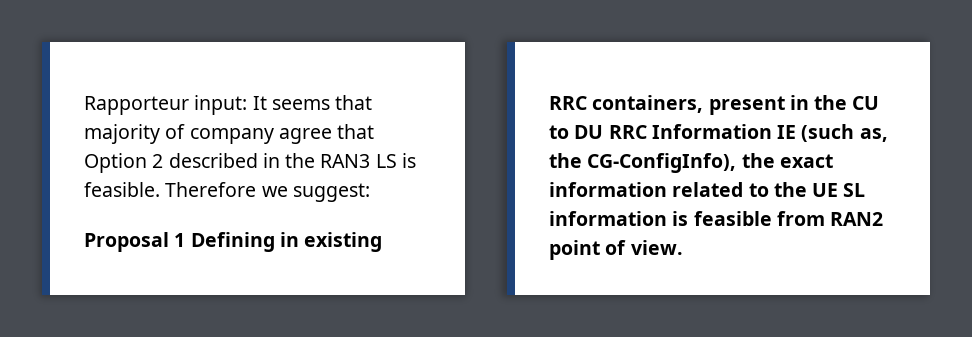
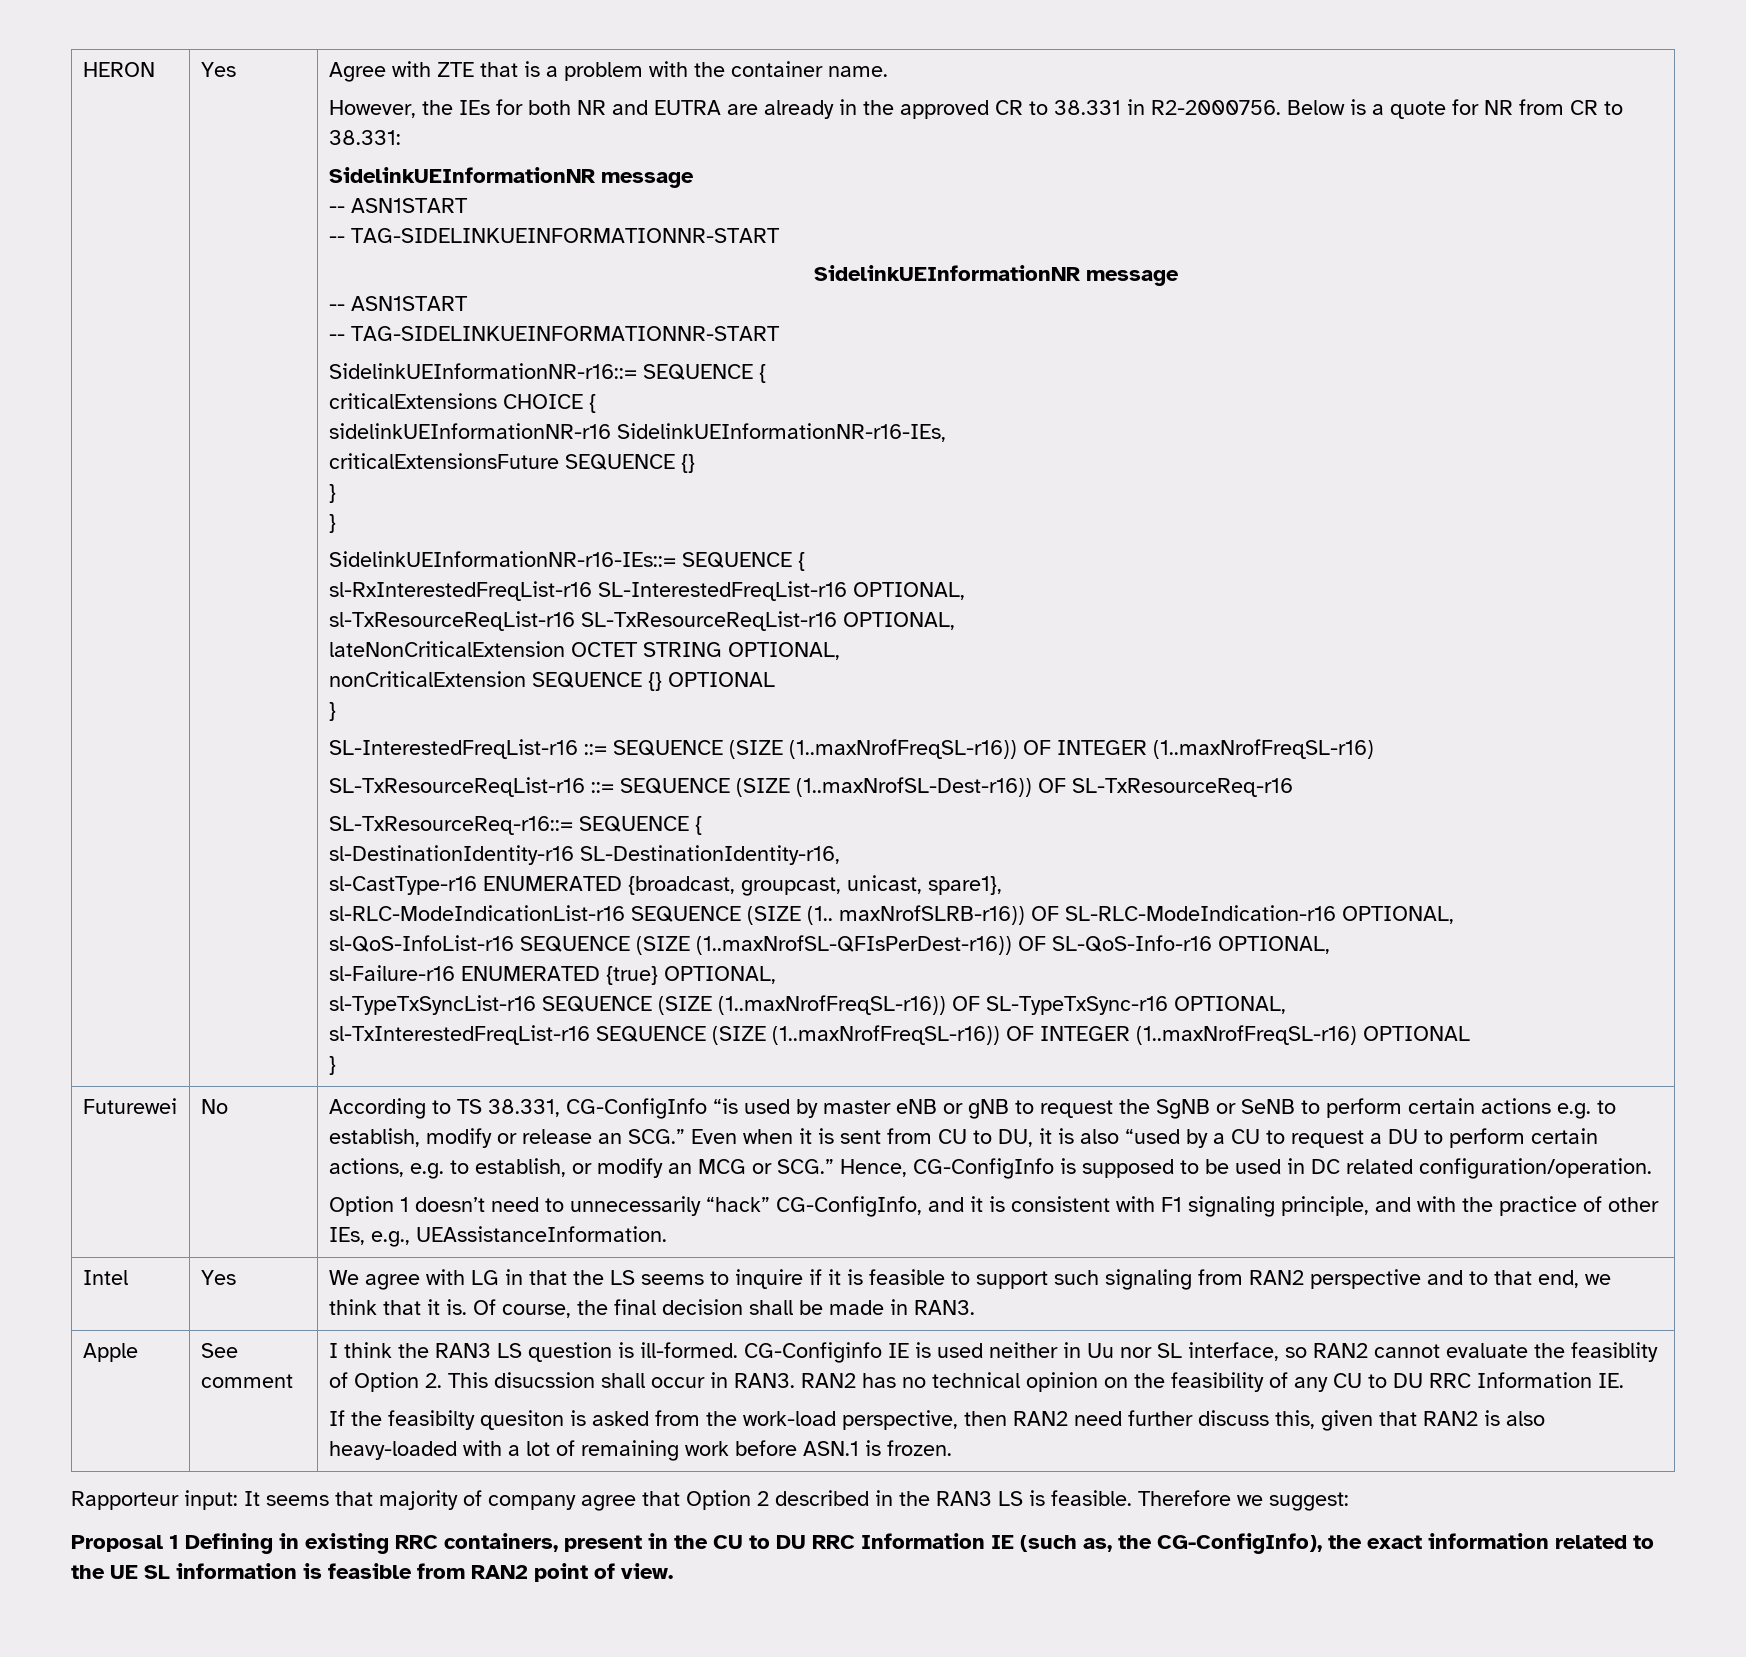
(84, 105) none -> [82,62,155,77] [200,62,236,77] [328,61,888,82] [328,99,1623,119] [328,130,401,145] [328,167,694,188] [328,198,468,213] [328,228,780,243] [814,265,1179,286] [328,296,468,311] [328,326,780,341] [328,363,766,383] [328,393,596,413] [328,423,946,442] [328,453,695,473] [328,484,336,503] [328,514,336,533] [328,551,805,571] [328,581,965,601] [328,611,955,631] [328,641,840,660] [328,671,775,691] [328,702,336,721] [328,739,1374,759] [328,777,1293,797] [328,816,702,835] [328,845,840,865] [328,875,1002,896] [328,905,1454,925] [328,935,1330,955] [328,965,776,985] [328,995,1286,1015] [328,1025,1470,1045] [328,1056,336,1075] [82,1098,177,1114] [200,1099,228,1114] [328,1098,1616,1119] [328,1128,1598,1148] [328,1158,1652,1179] [328,1196,1659,1217] [328,1226,667,1247] [82,1270,128,1285] [200,1270,236,1285] [328,1269,1611,1290] [328,1299,975,1318] [82,1343,138,1362] [200,1343,238,1358] [200,1374,293,1388] [328,1342,1658,1363] [328,1372,1624,1392] [328,1410,1545,1431] [328,1440,952,1461] HERON | Yes | Agree with ZTE that is a problem with the container name. // However, the IEs for both NR and EUTRA are already in the approved CR to 38.331 in R2-2000756. Below is a quote for NR from CR to 38.331: // SidelinkUEInformationNR message // -- ASN1START // -- TAG-SIDELINKUEINFORMATIONNR-START // SidelinkUEInformationNR message // -- ASN1START // -- TAG-SIDELINKUEINFORMATIONNR-START // SidelinkUEInformationNR-r16::= SEQUENCE { // criticalExtensions CHOICE { // sidelinkUEInformationNR-r16 SidelinkUEInformationNR-r16-IEs, // criticalExtensionsFuture SEQUENCE {} // } // } // SidelinkUEInformationNR-r16-IEs::= SEQUENCE { // sl-RxInterestedFreqList-r16 SL-InterestedFreqList-r16 OPTIONAL, // sl-TxResourceReqList-r16 SL-TxResourceReqList-r16 OPTIONAL, // lateNonCriticalExtension OCTET STRING OPTIONAL, // nonCriticalExtension SEQUENCE {} OPTIONAL // } // SL-InterestedFreqList-r16 ::= SEQUENCE (SIZE (1..maxNrofFreqSL-r16)) OF INTEGER (1..maxNrofFreqSL-r16) // SL-TxResourceReqList-r16 ::= SEQUENCE (SIZE (1..maxNrofSL-Dest-r16)) OF SL-TxResourceReq-r16 // SL-TxResourceReq-r16::= SEQUENCE { // sl-DestinationIdentity-r16 SL-DestinationIdentity-r16, // sl-CastType-r16 ENUMERATED {broadcast, groupcast, unicast, spare1}, // sl-RLC-ModeIndicationList-r16 SEQUENCE (SIZE (1.. maxNrofSLRB-r16)) OF SL-RLC-ModeIndication-r16 OPTIONAL, // sl-QoS-InfoList-r16 SEQUENCE (SIZE (1..maxNrofSL-QFIsPerDest-r16)) OF SL-QoS-Info-r16 OPTIONAL, // sl-Failure-r16 ENUMERATED {true} OPTIONAL, // sl-TypeTxSyncList-r16 SEQUENCE (SIZE (1..maxNrofFreqSL-r16)) OF SL-TypeTxSync-r16 OPTIONAL, // sl-TxInterestedFreqList-r16 SEQUENCE (SIZE (1..maxNrofFreqSL-r16)) OF INTEGER (1..maxNrofFreqSL-r16) OPTIONAL // } // Futurewei | No | According to TS 38.331, CG-ConfigInfo “is used by master eNB or gNB to request the SgNB or SeNB to perform certain actions e.g. to establish, modify or release an SCG.” Even when it is sent from CU to DU, it is also “used by a CU to request a DU to perform certain actions, e.g. to establish, or modify an MCG or SCG.” Hence, CG-ConfigInfo is supposed to be used in DC related configuration/operation. // Option 1 doesn’t need to unnecessarily “hack” CG-ConfigInfo, and it is consistent with F1 signaling principle, and with the practice of other IEs, e.g., UEAssistanceInformation. // Intel | Yes | We agree with LG in that the LS seems to inquire if it is feasible to support such signaling from RAN2 perspective and to that end, we think that it is. Of course, the final decision shall be made in RAN3. // Apple | See comment | I think the RAN3 LS question is ill-formed. CG-Configinfo IE is used neither in Uu nor SL interface, so RAN2 cannot evaluate the feasiblity of Option 2. This disucssion shall occur in RAN3. RAN2 has no technical opinion on the feasibility of any CU to DU RRC Information IE. // If the feasibilty quesiton is asked from the work-load perspective, then RAN2 need further discuss this, given that RAN2 is also heavy-loaded with a lot of remaining work before ASN.1 is frozen. //

